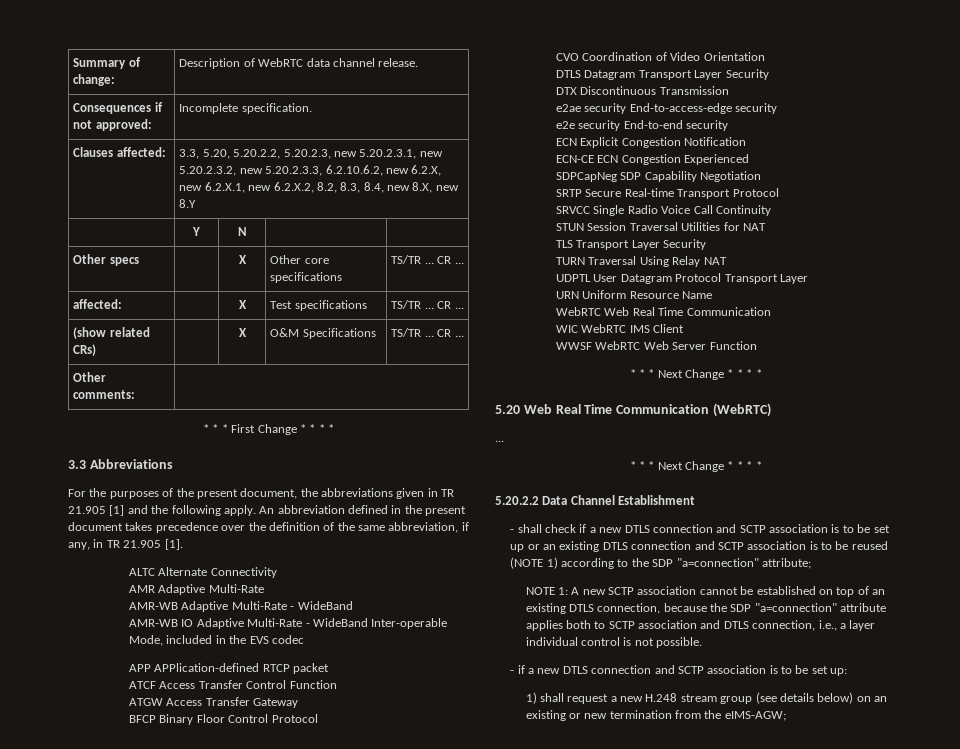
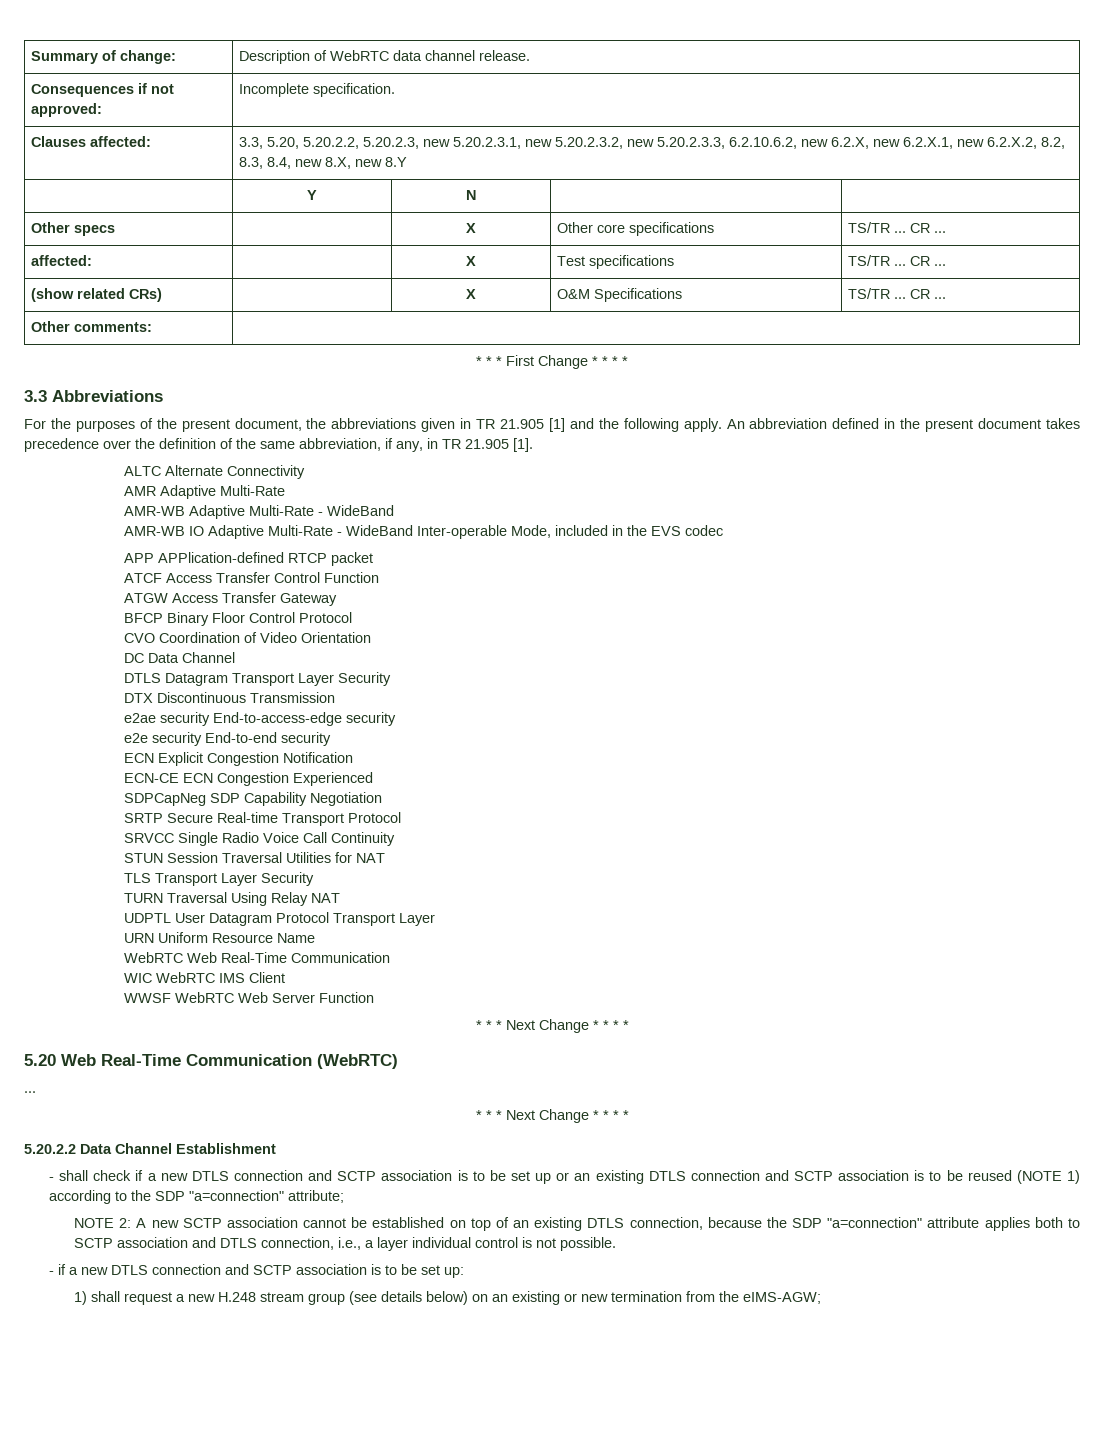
(765, 56) none -> [124,652,236,663] // DC Data Channel
[632,307,684,316] Real Time -> [221,952,288,963] Real-Time
[555,404,613,414] Real Time -> [101,1054,181,1066] Real-Time
[557,587,568,595] 1: -> [119,1218,132,1228] 2:

